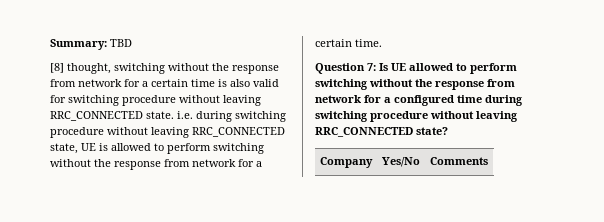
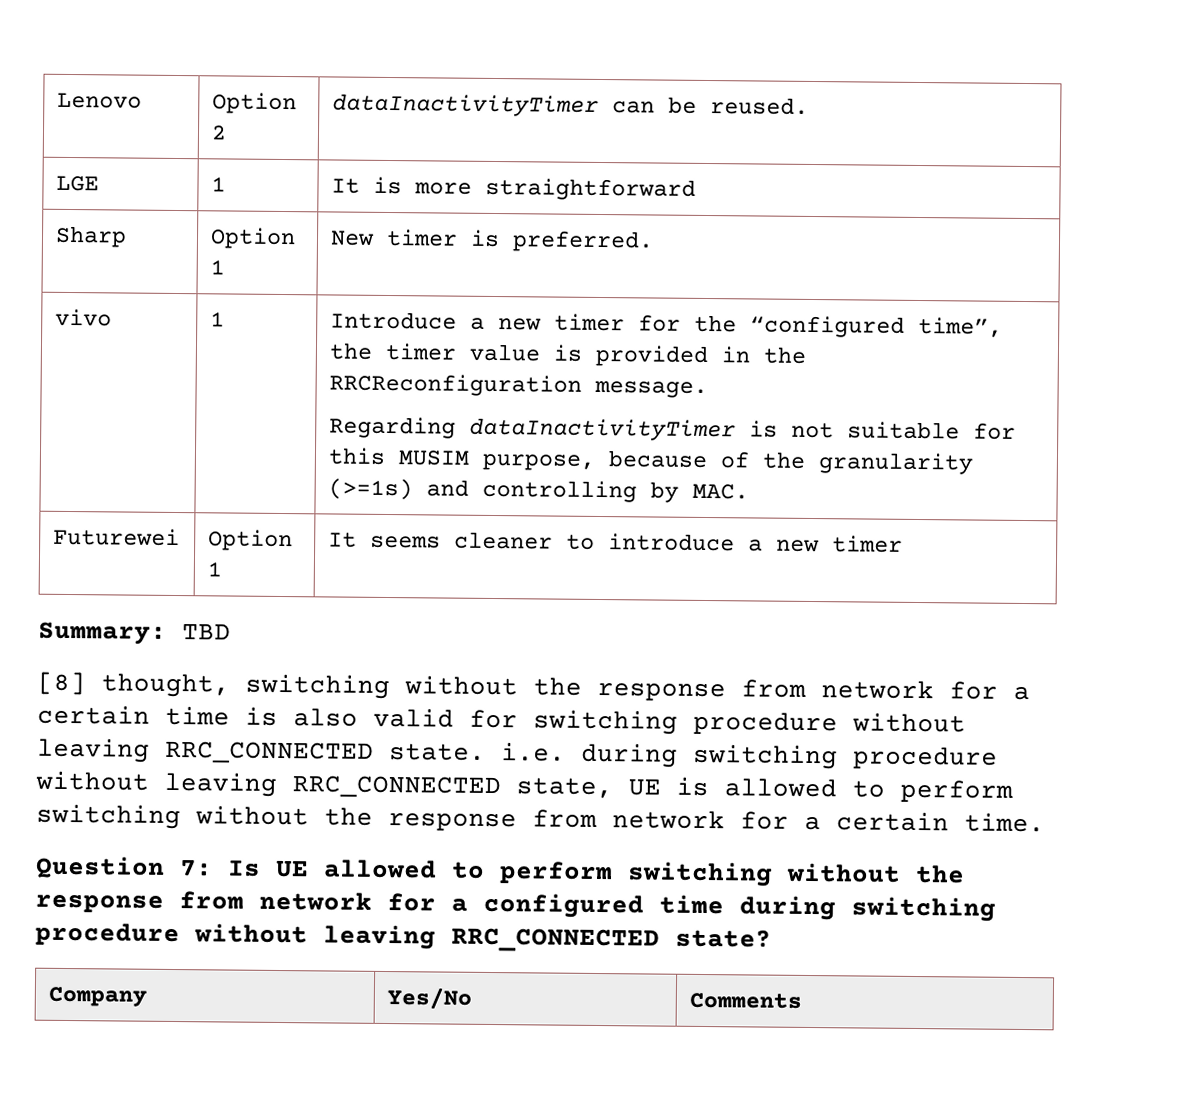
(50, 44) none -> [57,92,143,109] [212,92,298,115] [211,125,228,140] [332,93,810,117] [56,175,100,192] [211,176,227,192] [331,176,697,201] [55,225,128,248] [210,227,297,250] [210,259,226,275] [330,228,655,253] [55,308,113,327] [210,311,226,327] [330,311,1004,338] [329,342,808,368] [329,373,709,399] [329,416,1017,442] [328,447,975,475] [328,478,750,503] [53,527,181,547] [208,529,294,552] [207,561,223,577] [328,531,904,553] Lenovo | Option 2 | dataInactivityTimer can be reused. // LGE | 1 | It is more straightforward // Sharp | Option 1 | New timer is preferred. // vivo | 1 | Introduce a new timer for the “configured time”, the timer value is provided in the RRCReconfiguration message. // Regarding dataInactivityTimer is not suitable for this MUSIM purpose, because of the granularity (>=1s) and controlling by MAC. // Futurewei | Option 1 | It seems cleaner to introduce a new timer //

